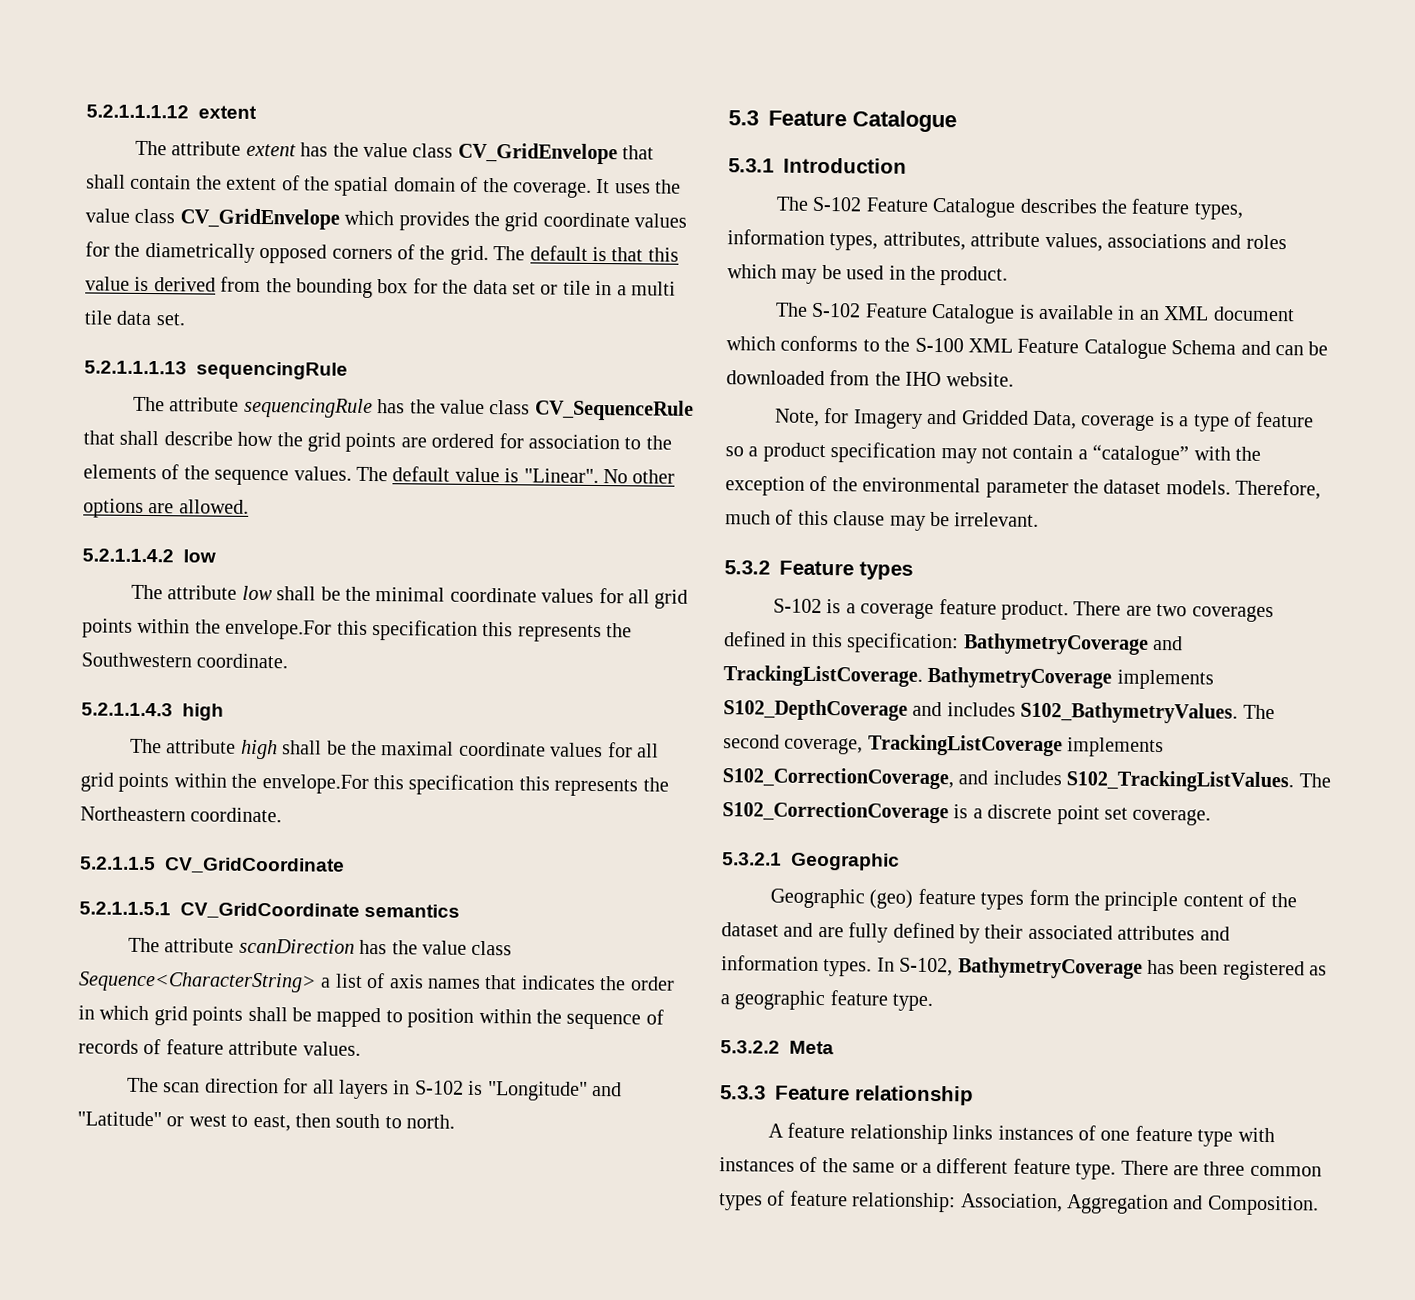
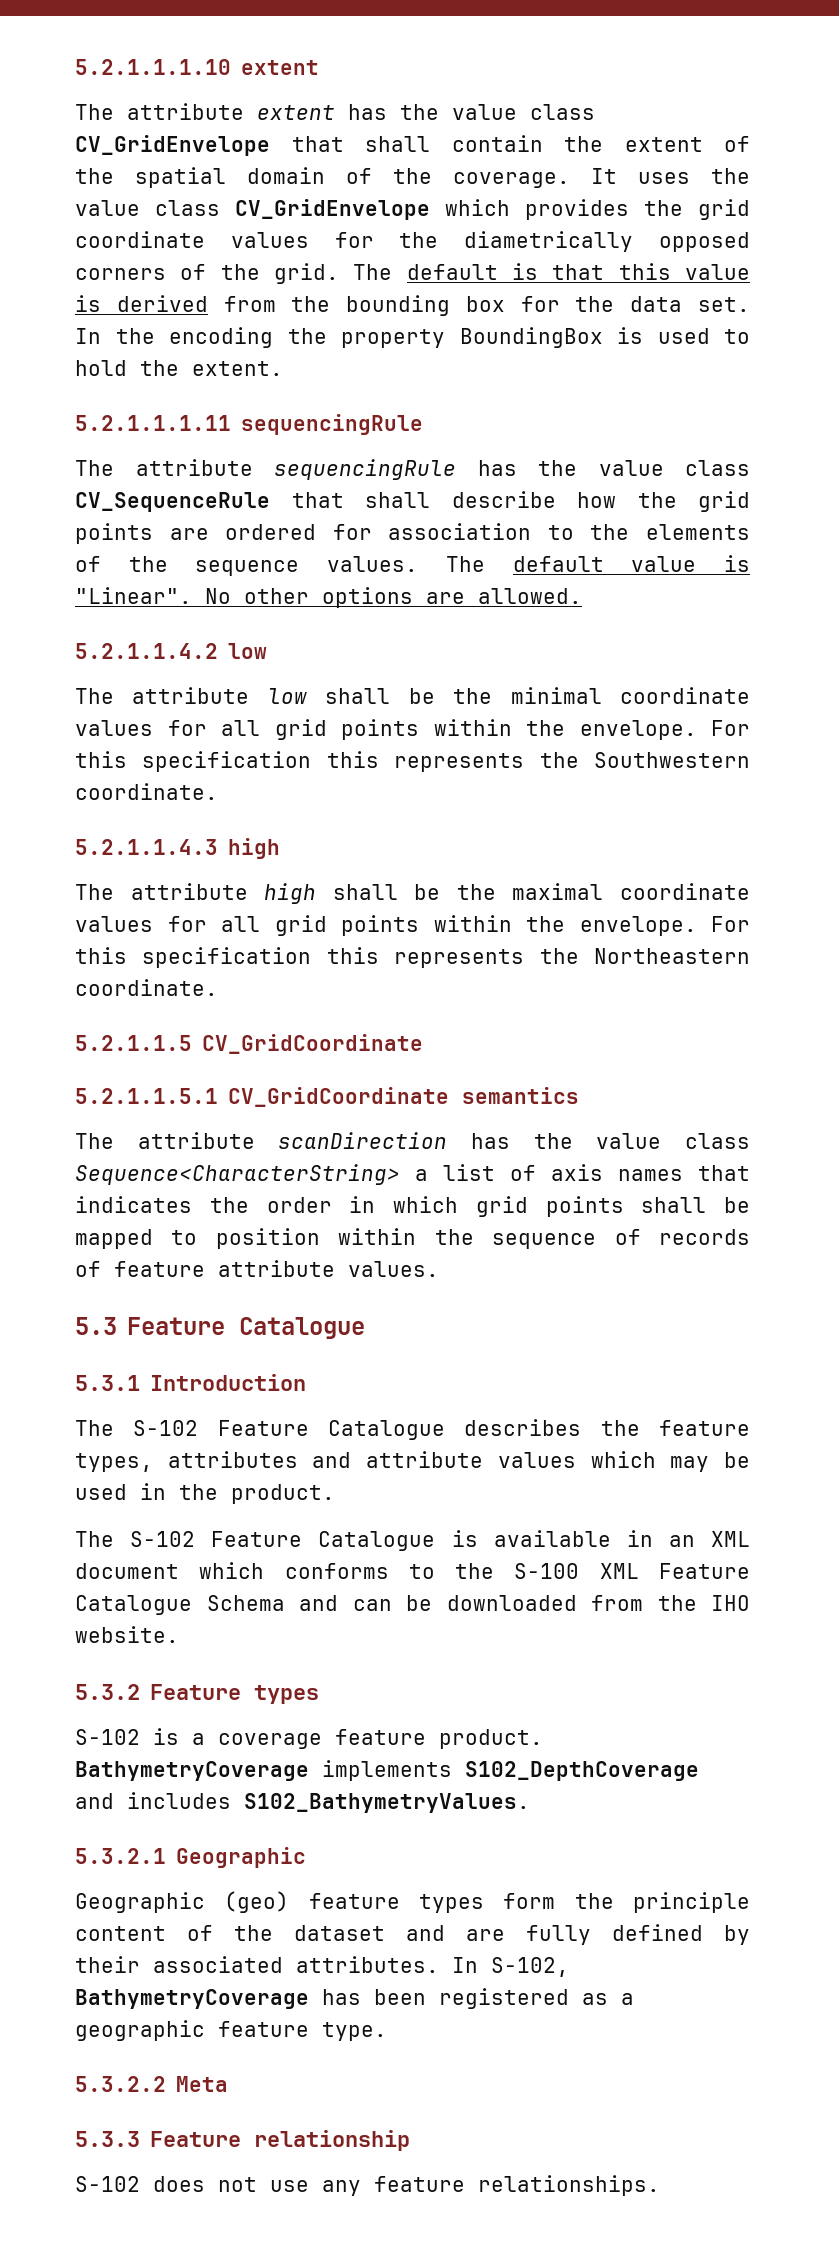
[86,104,189,119] 5.2.1.1.1.12 -> [75,59,231,75] 5.2.1.1.1.10
[511,280,676,296] [84,310,185,326] [84,360,187,375] set or tile in a multi tile data set. // 5.2.1.1.1.13 -> [698,297,750,312] [75,327,750,348] [75,360,283,376] [75,415,231,431] set. In the encoding the property BoundingBox is used to hold the extent. // 5.2.1.1.1.11
[225,619,333,640] envelope.For -> [579,720,750,740] envelope. For
[261,774,369,794] envelope.For -> [579,916,750,936] envelope. For
[127,1077,623,1101] [77,1111,456,1132] // The scan direction for all layers in S-102 is "Longitude" and "Latitude" or west to east, then south to north. -> (439, 1269) none
[727,229,1287,252] information types, attributes, attribute values, associations and roles -> [167,1451,576,1468] attributes and attribute values
[774,408,1315,432] [725,442,1261,466] [725,475,1322,500] [725,509,1040,531] // Note, for Imagery and Gridded Data, coverage is a type of feature so a product specification may not contain a “catalogue” with the exception of the environmental parameter the dataset models. Therefore, much of this clause may be irrelevant. -> (179, 1634) none
[1073,601,1274,623] [724,631,1183,655] [723,665,923,687] There are two coverages defined in this specification: BathymetryCoverage and TrackingListCoverage. -> (543, 1739) none
[1242,704,1275,720] [723,734,1165,758] [722,767,1331,793] [722,801,1212,826] The second coverage, TrackingListCoverage implements S102_CorrectionCoverage, and includes S102_TrackingListValues. The S102_CorrectionCoverage is a discrete point set coverage. -> (530, 1803) none
[1117,925,1230,941] [721,955,873,977] attributes and information types. -> [296,1956,439,1973] attributes.
[768,1122,1275,1147] [719,1156,1322,1180] [719,1190,1319,1216] A feature relationship links instances of one feature type with instances of the same or a different feature type. There are three common types of feature relationship: Association, Aggregation and Composition. -> [75,2175,660,2196] S-102 does not use any feature relationships.

